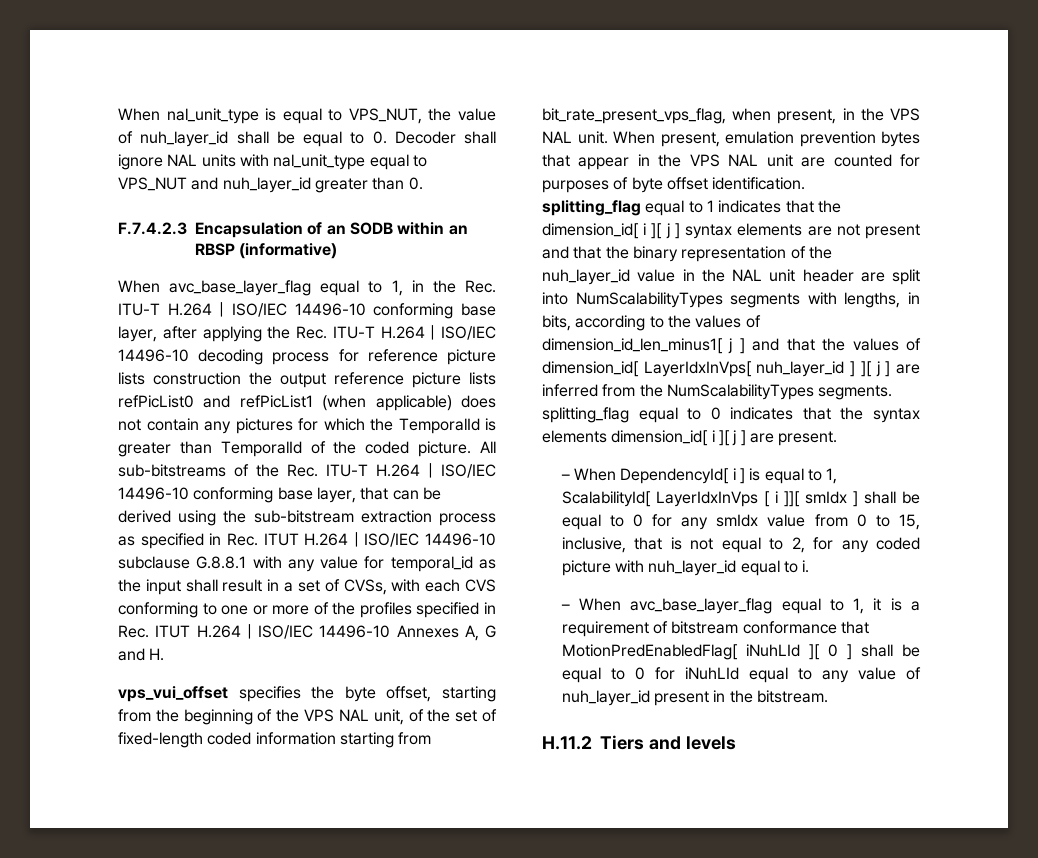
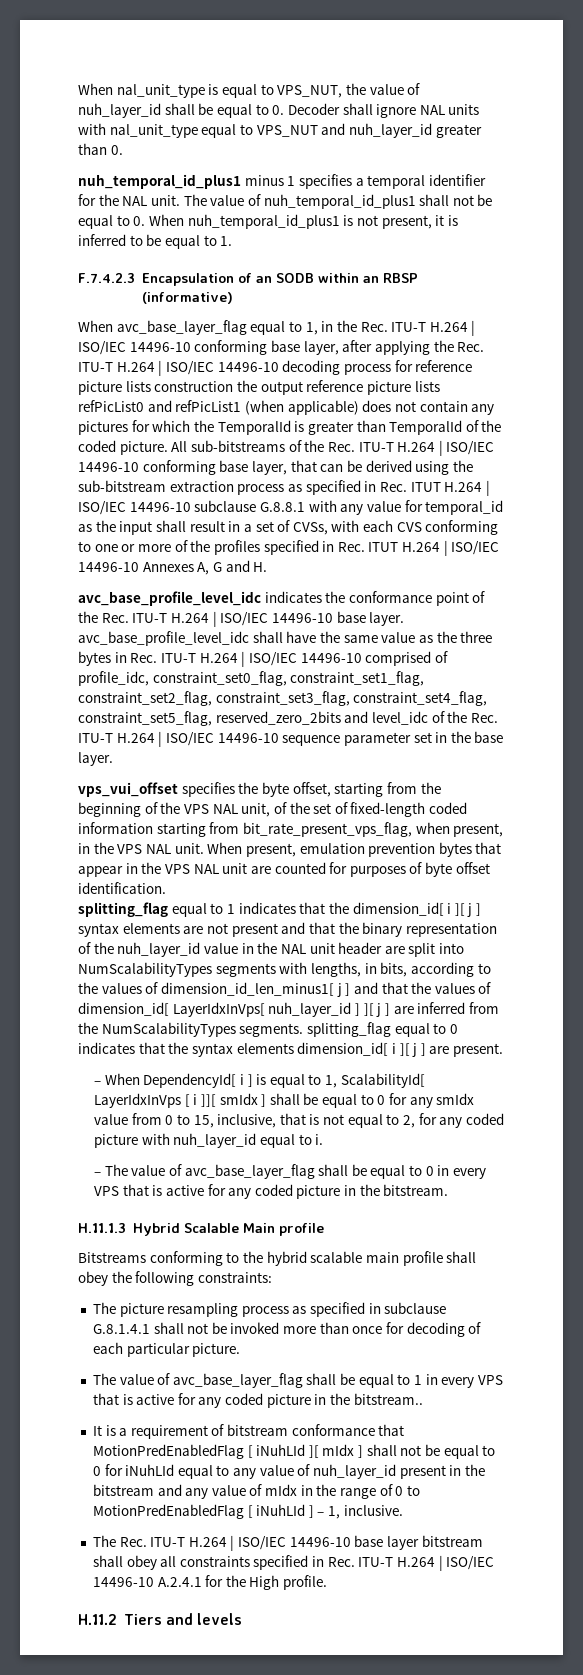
(423, 183) none -> [78,174,486,189] [78,194,493,209] [78,214,458,229] [78,234,233,249] // nuh_temporal_id_plus1 minus 1 specifies a temporal identifier for the NAL unit. The value of nuh_temporal_id_plus1 shall not be equal to 0. When nuh_temporal_id_plus1 is not present, it is inferred to be equal to 1.
(165, 654) none -> [78,591,486,606] [78,611,405,627] [78,631,493,646] [78,651,448,667] [78,671,425,686] [78,691,488,706] [78,711,498,726] [78,731,504,747] [78,752,113,766] // avc_base_profile_level_idc indicates the conformance point of the Rec. ITU-T H.264 | ISO/IEC 14496-10 base layer. avc_base_profile_level_idc shall have the same value as the three bytes in Rec. ITU-T H.264 | ISO/IEC 14496-10 comprised of profile_idc, constraint_set0_flag, constraint_set1_flag, constraint_set2_flag, constraint_set3_flag, constraint_set4_flag, constraint_set5_flag, reserved_zero_2bits and level_idc of the Rec. ITU-T H.264 | ISO/IEC 14496-10 sequence parameter set in the base layer.
[578,598,882,614] When avc_base_layer_flag equal to 1, it -> [104,1164,487,1179] [93,1184,449,1199] [78,1223,324,1236] [78,1251,477,1266] [78,1271,272,1286] [92,1302,447,1317] [92,1322,482,1337] [92,1342,241,1357] [92,1373,503,1388] [92,1393,423,1408] [92,1425,102,1436] The value of avc_base_layer_flag shall be equal to 0 in every VPS that is active for any coded picture in the bitstream. // H.11.1.3 Hybrid Scalable Main profile // Bitstreams conforming to the hybrid scalable main profile shall obey the following constraints: // The picture resampling process as specified in subclause G.8.1.4.1 shall not be invoked more than once for decoding of each particular picture. // The value of avc_base_layer_flag shall be equal to 1 in every VPS that is active for any coded picture in the bitstream.. // It
[561,644,738,660] MotionPredEnabledFlag[ -> [92,1444,253,1459] MotionPredEnabledFlag [
[827,644,893,660] 0 ] shall -> [322,1444,422,1458] mIdx ] shall not
[756,690,828,703] bitstream. -> [92,1484,420,1499] [92,1504,403,1519] [92,1535,483,1551] [92,1555,495,1571] [92,1575,328,1590] bitstream and any value of mIdx in the range of 0 to MotionPredEnabledFlag [ iNuhLId ] – 1, inclusive. // The Rec. ITU-T H.264 | ISO/IEC 14496-10 base layer bitstream shall obey all constraints specified in Rec. ITU-T H.264 | ISO/IEC 14496-10 A.2.4.1 for the High profile.

